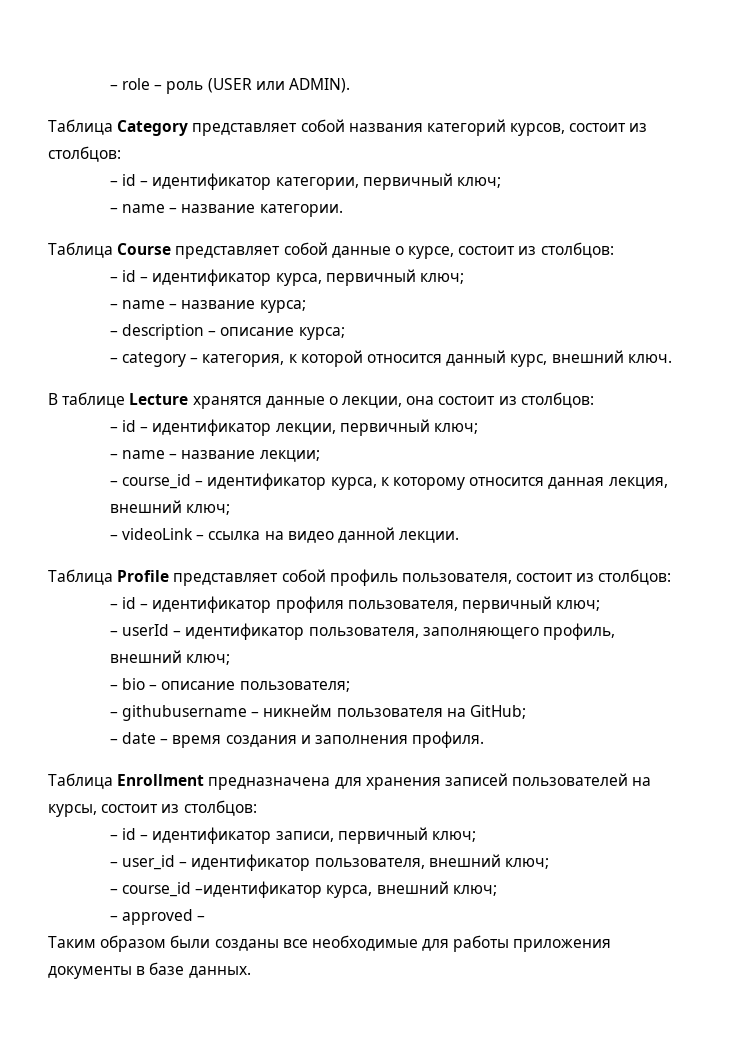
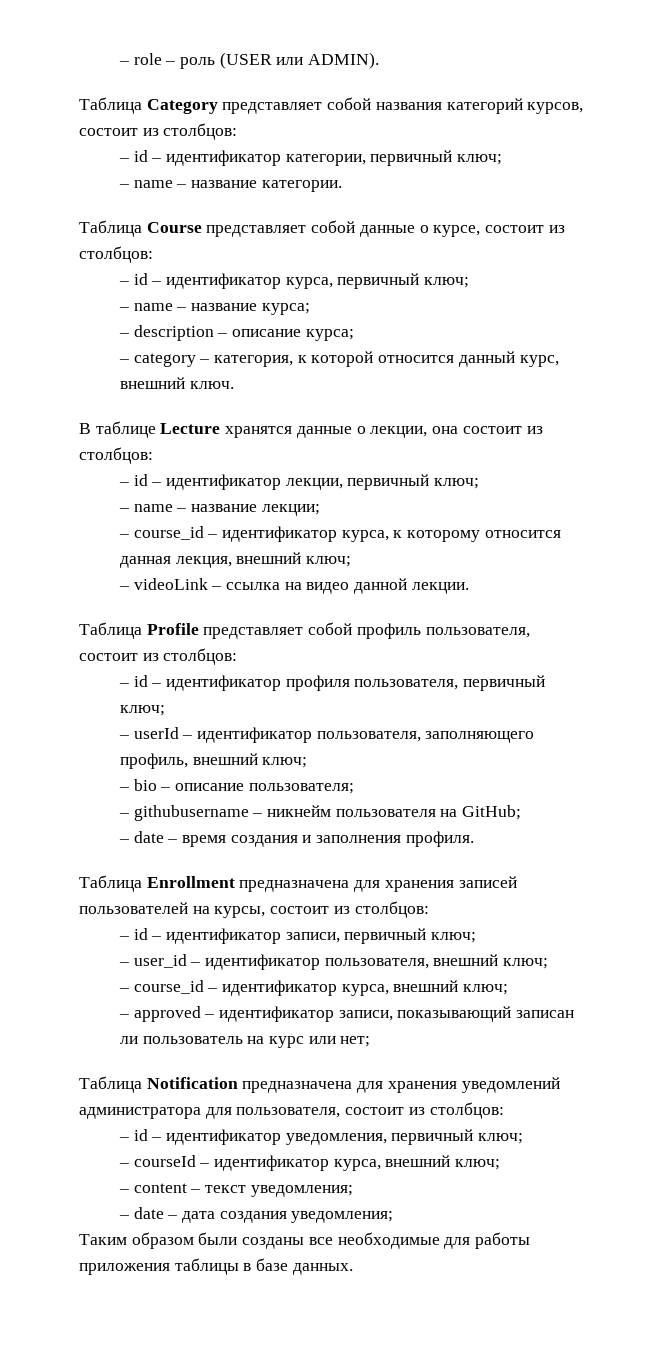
[195,881,323,898] –идентификатор -> [207,980,338,996] – идентификатор
(206, 918) none -> [219,1006,575,1022] [119,1036,371,1048] [79,1076,560,1093] [79,1102,504,1119] [118,1129,524,1145] [118,1155,501,1171] [118,1183,353,1197] [118,1207,394,1223] идентификатор записи, показывающий записан ли пользователь на курс или нет; // Таблица Notification предназначена для хранения уведомлений администратора для пользователя, состоит из столбцов: // – id – идентификатор уведомления, первичный ключ; // – courseId – идентификатор курса, внешний ключ; // – content – текст уведомления; // – date – дата создания уведомления;
[48,966,132,979] документы -> [174,1258,239,1275] таблицы

